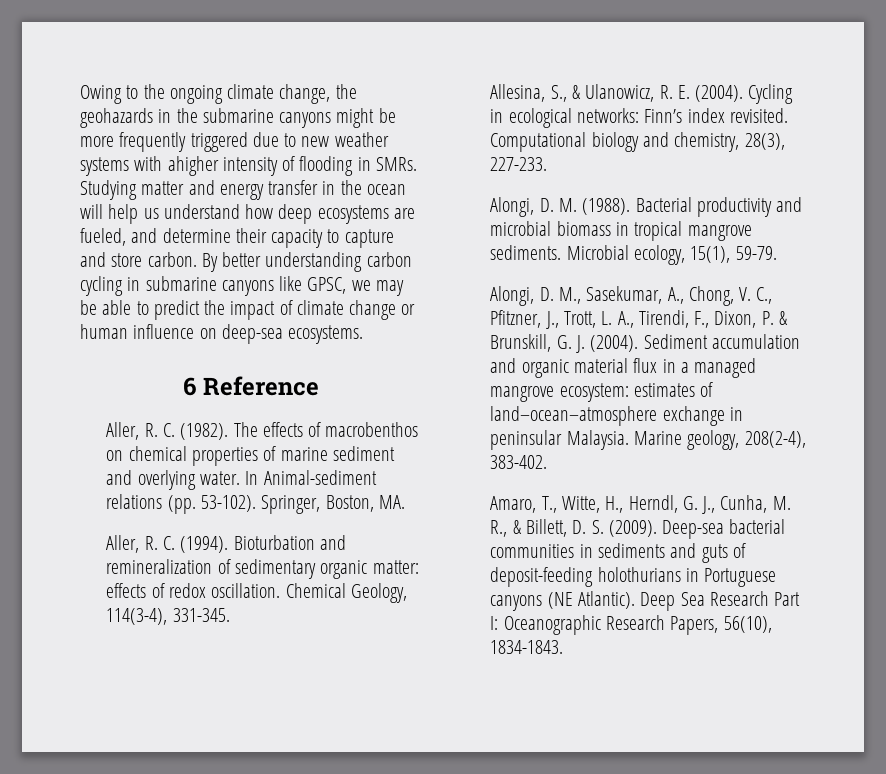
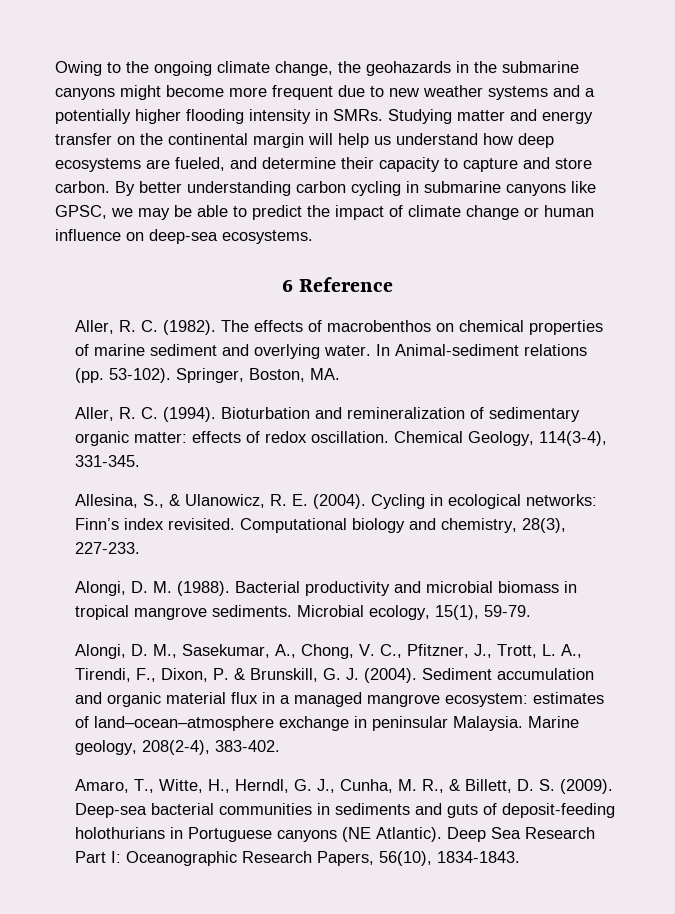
[378,108,396,123] [80,132,248,152] be more frequently triggered -> [166,85,333,100] become more frequent
[134,156,354,176] with ahigher intensity of flooding -> [553,85,595,97] [55,109,311,124] and a potentially higher flooding intensity
[322,180,406,195] in the ocean -> [117,133,304,148] on the continental margin

